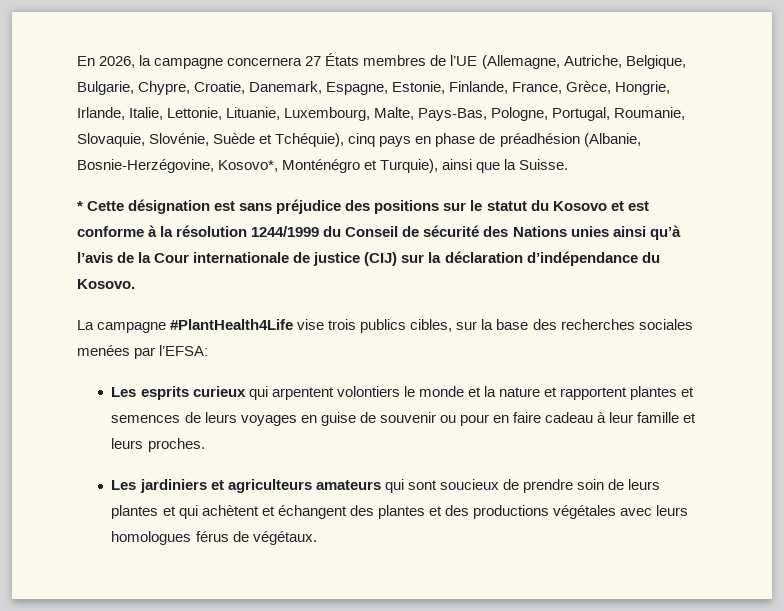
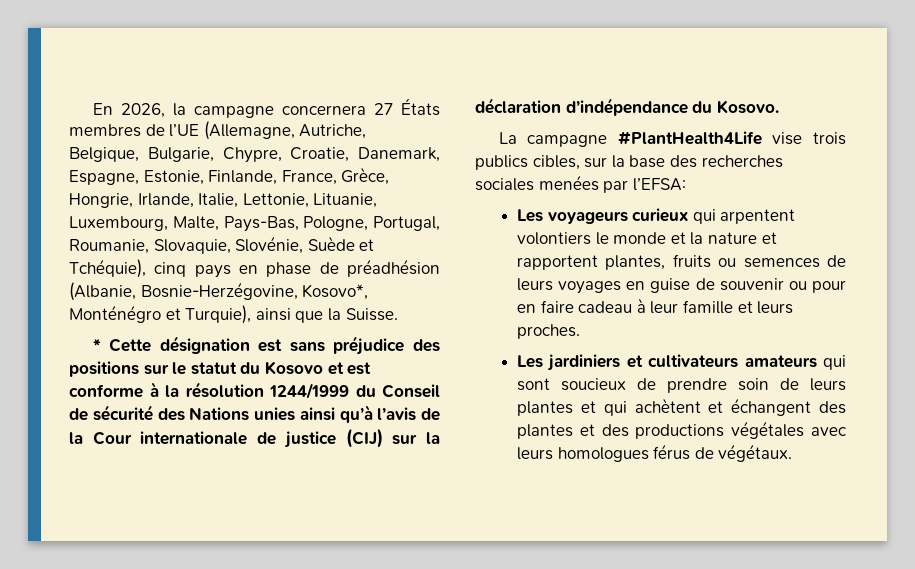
[140,386,189,400] esprits -> [547,211,628,224] voyageurs
[630,386,695,400] plantes et -> [605,254,737,270] plantes, fruits ou
[227,479,312,493] agriculteurs -> [648,354,739,368] cultivateurs

